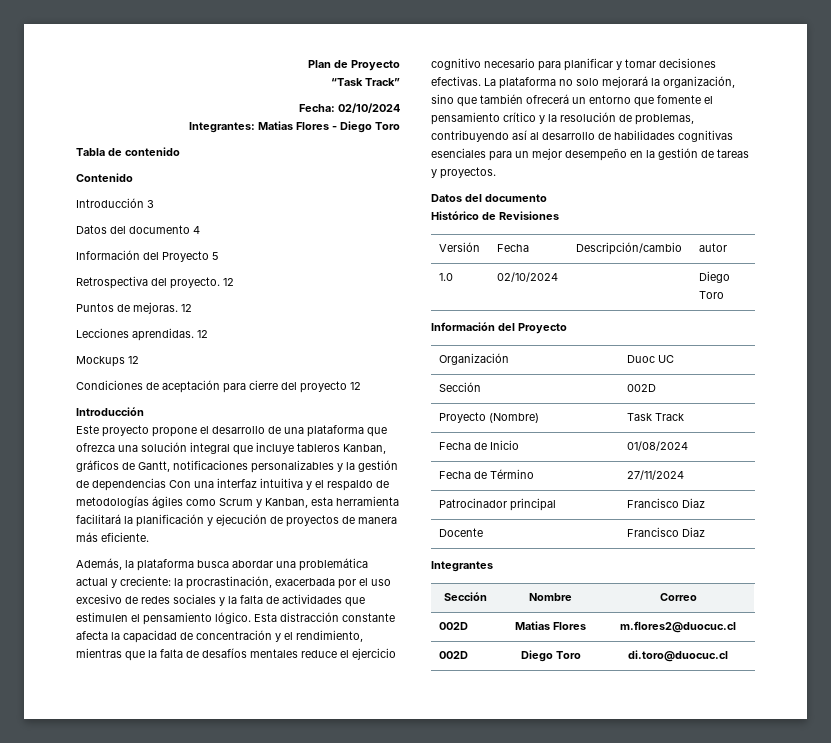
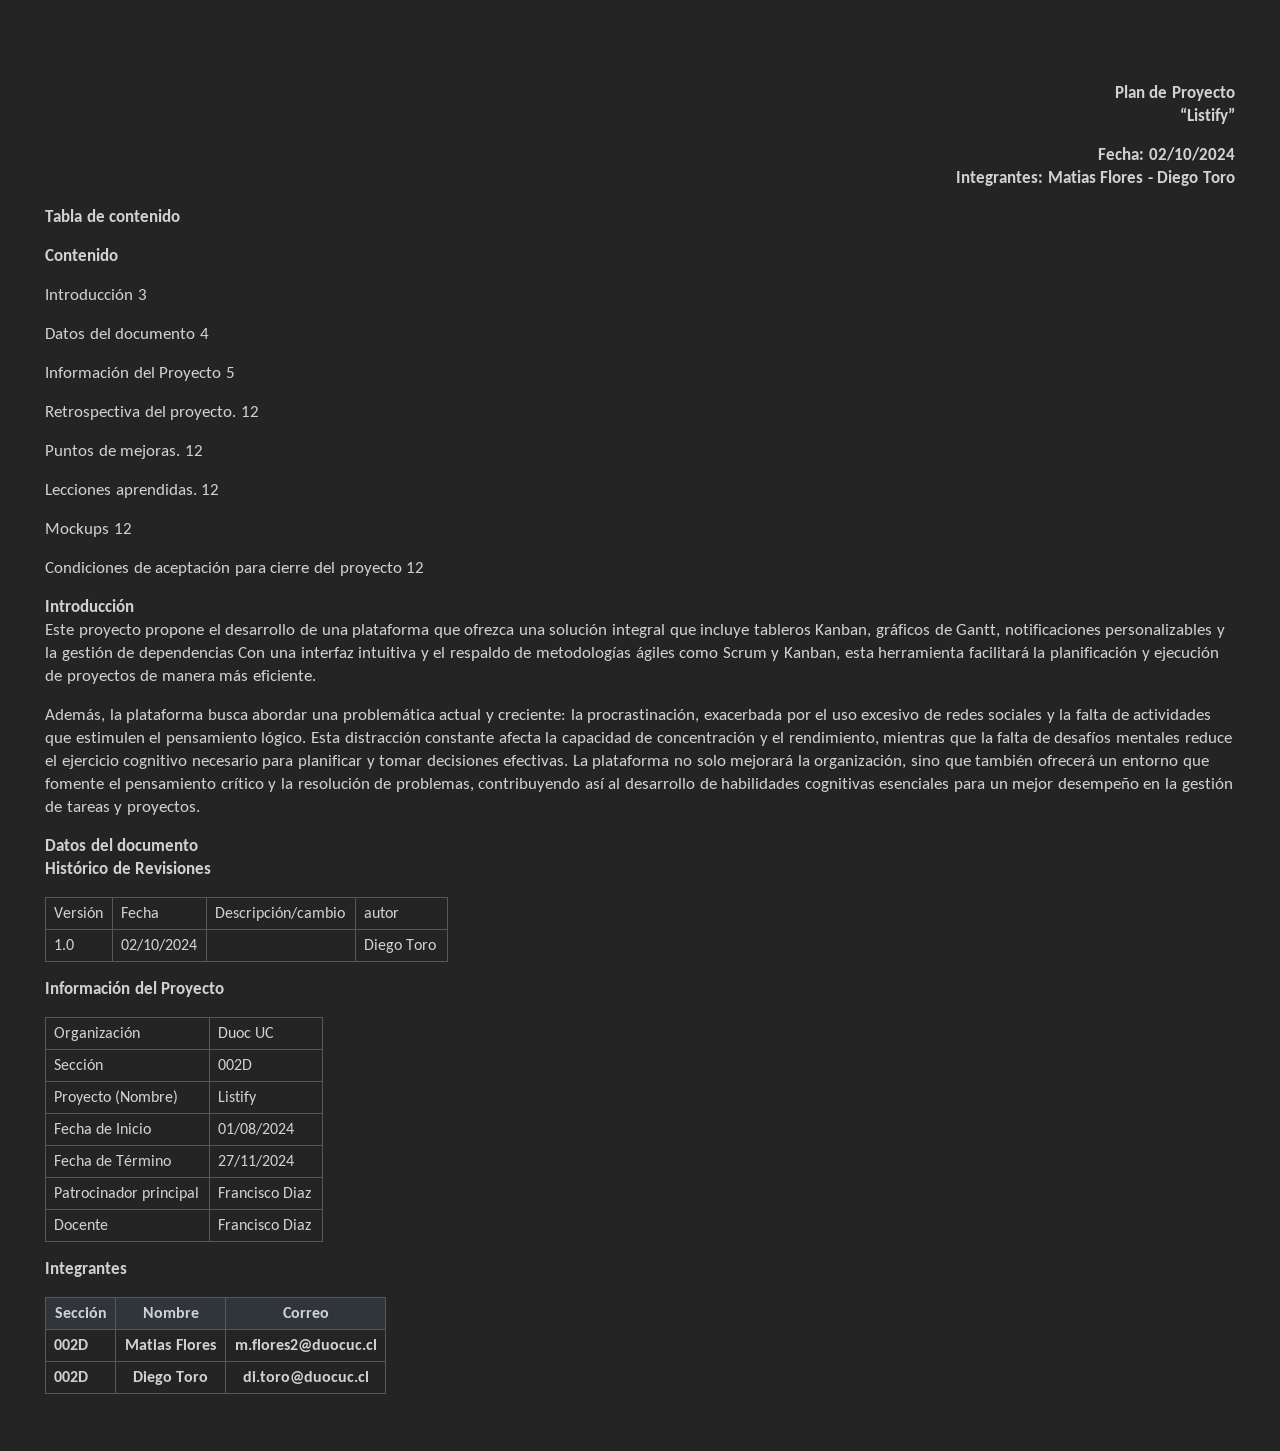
[331,78,400,86] “Task Track” -> [1180,107,1235,124] “Listify”
[627,413,685,421] Task Track -> [217,1091,257,1105] Listify

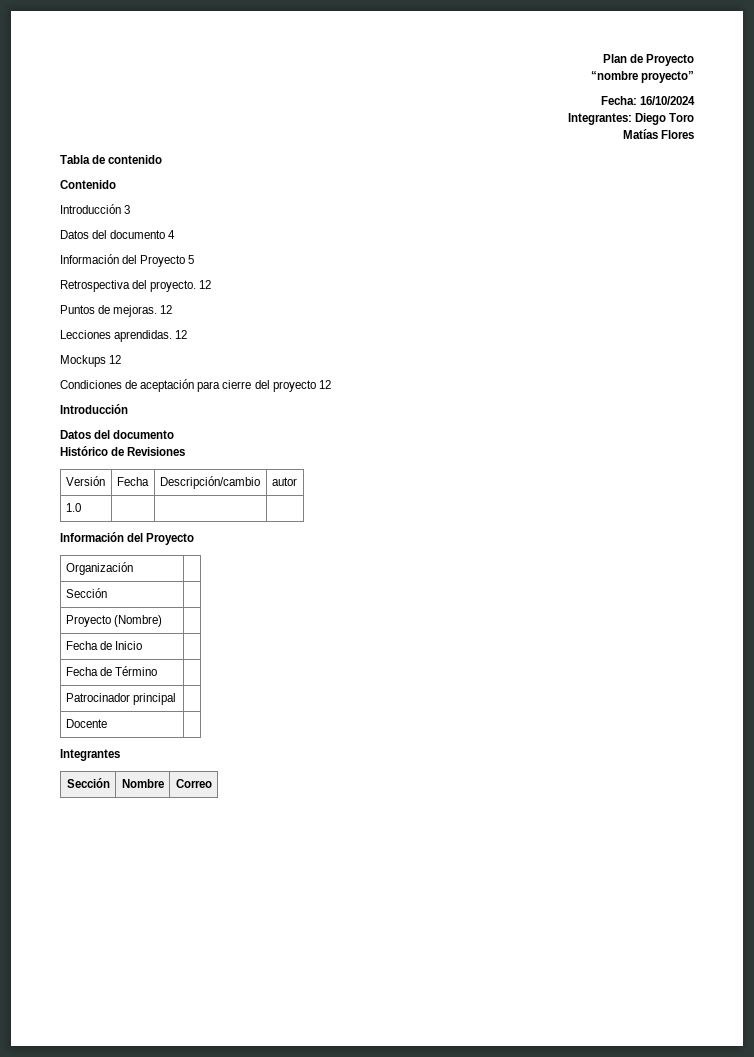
[1180,107,1235,124] “Listify” -> [590,71,694,83] “nombre proyecto”
[1149,147,1235,161] 02/10/2024 -> [640,96,695,105] 16/10/2024
[1047,170,1235,186] Matias Flores - Diego Toro -> [634,113,694,125] [622,129,694,139] Diego Toro // Matías Flores
[45,624,1225,638] [45,647,1220,661] [45,670,316,684] [45,709,1212,723] [45,732,1232,746] [45,755,1209,769] [45,778,1233,792] [45,801,200,815] // Este proyecto propone el desarrollo de una plataforma que ofrezca una solución integral que incluye tableros Kanban, gráficos de Gantt, notificaciones personalizables y la gestión de dependencias Con una interfaz intuitiva y el respaldo de metodologías ágiles como Scrum y Kanban, esta herramienta facilitará la planificación y ejecución de proyectos de manera más eficiente. // Además, la plataforma busca abordar una problemática actual y creciente: la procrastinación, exacerbada por el uso excesivo de redes sociales y la falta de actividades que estimulen el pensamiento lógico. Esta distracción constante afecta la capacidad de concentración y el rendimiento, mientras que la falta de desafíos mentales reduce el ejercicio cognitivo necesario para planificar y tomar decisiones efectivas. La plataforma no solo mejorará la organización, sino que también ofrecerá un entorno que fomente el pensamiento crítico y la resolución de problemas, contribuyendo así al desarrollo de habilidades cognitivas esenciales para un mejor desempeño en la gestión de tareas y proyectos. -> (128, 409) none
[120,939,197,951] [363,939,436,953] 02/10/2024 | | Diego Toro -> (81, 507) | |
[217,1027,274,1038] [53,1059,103,1070] [217,1059,252,1070] Duoc UC // Sección | 002D -> [65,588,107,598] // Sección |
[217,1091,257,1105] Listify -> (162, 621) none
[217,1123,294,1135] 01/08/2024 -> (142, 645) none
[217,1155,294,1167] 27/11/2024 -> (157, 671) none
[217,1187,311,1198] Francisco Diaz -> (176, 699) none
[217,1219,311,1230] Francisco Diaz -> (107, 723) none
[53,1339,88,1350] [125,1339,216,1350] [234,1339,377,1352] [53,1371,88,1382] [132,1371,209,1385] [242,1371,369,1384] // 002D | Matias Flores | m.flores2@duocuc.cl // 002D | Diego Toro | di.toro@duocuc.cl -> (212, 783) none

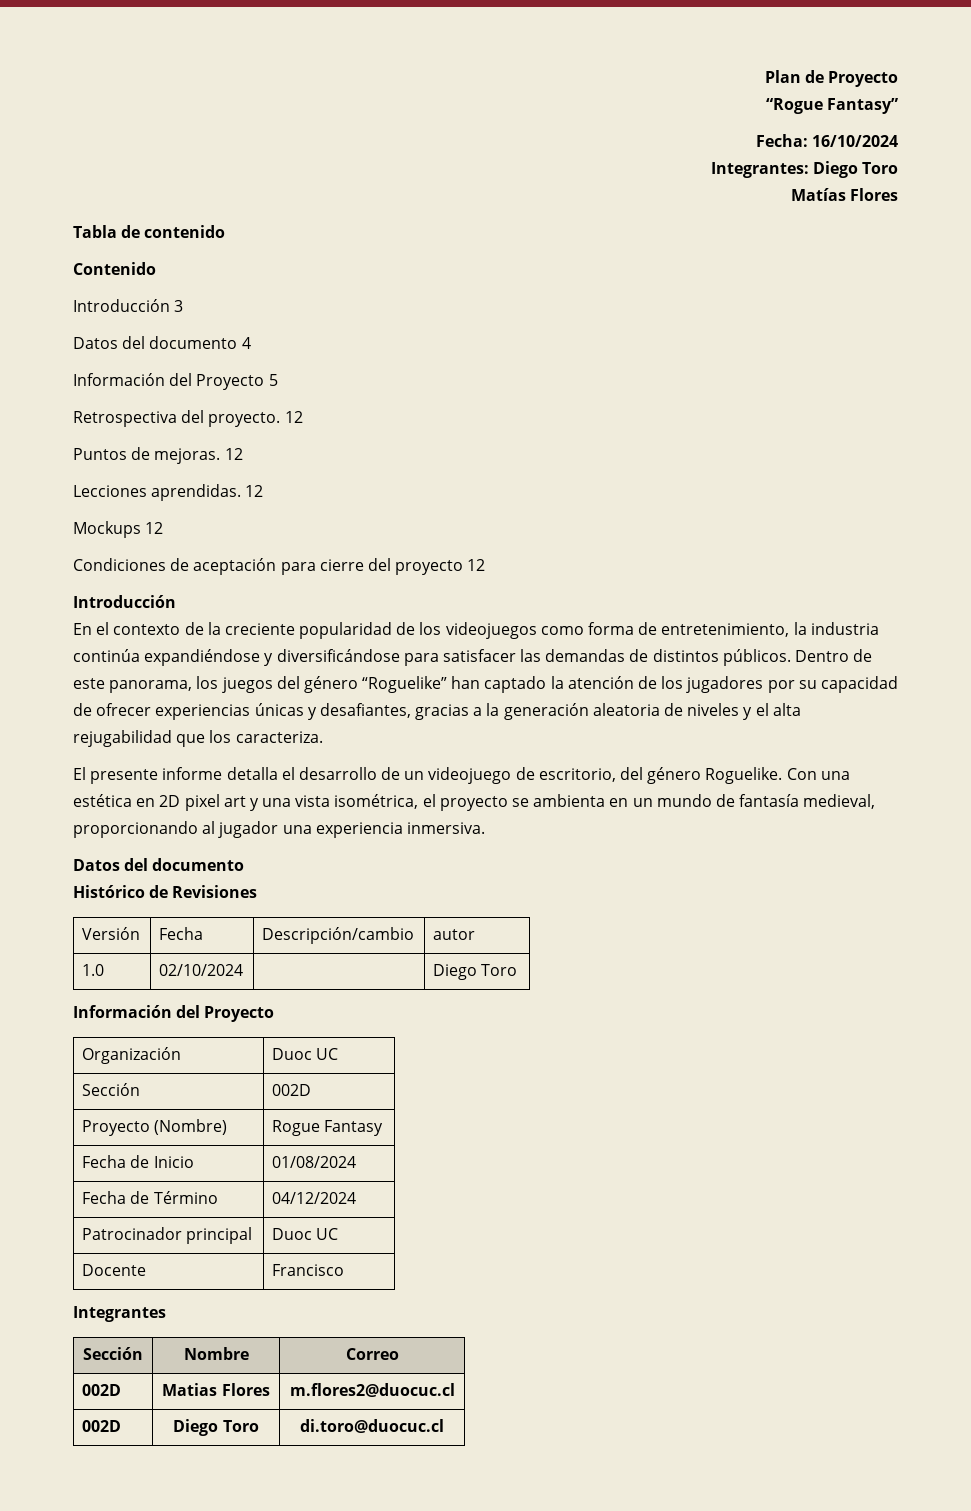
[590,71,694,83] “nombre proyecto” -> [765,98,898,114] “Rogue Fantasy”
(128, 409) none -> [73,622,879,639] [73,649,873,666] [73,676,898,693] [73,703,801,720] [73,730,323,747] [73,767,850,784] [73,794,876,811] [73,821,485,838] // En el contexto de la creciente popularidad de los videojuegos como forma de entretenimiento, la industria continúa expandiéndose y diversificándose para satisfacer las demandas de distintos públicos. Dentro de este panorama, los juegos del género “Roguelike” han captado la atención de los jugadores por su capacidad de ofrecer experiencias únicas y desafiantes, gracias a la generación aleatoria de niveles y el alta rejugabilidad que los caracteriza. // El presente informe detalla el desarrollo de un videojuego de escritorio, del género Roguelike. Con una estética en 2D pixel art y una vista isométrica, el proyecto se ambienta en un mundo de fantasía medieval, proporcionando al jugador una experiencia inmersiva.
(81, 507) | | -> [159,964,244,976] [433,964,518,980] 02/10/2024 | | Diego Toro
[65,588,107,598] // Sección | -> [272,1048,339,1060] [82,1083,141,1096] [272,1084,312,1096] Duoc UC // Sección | 002D
(162, 621) none -> [272,1120,384,1136] Rogue Fantasy
(142, 645) none -> [272,1156,357,1168] 01/08/2024
(157, 671) none -> [272,1192,357,1204] 04/12/2024
(176, 699) none -> [272,1228,339,1240] Duoc UC
(107, 723) none -> [272,1264,345,1276] Francisco
(212, 783) none -> [82,1384,122,1396] [162,1383,270,1396] [289,1383,455,1397] [82,1420,122,1432] [173,1419,259,1436] [300,1419,444,1433] // 002D | Matias Flores | m.flores2@duocuc.cl // 002D | Diego Toro | di.toro@duocuc.cl

